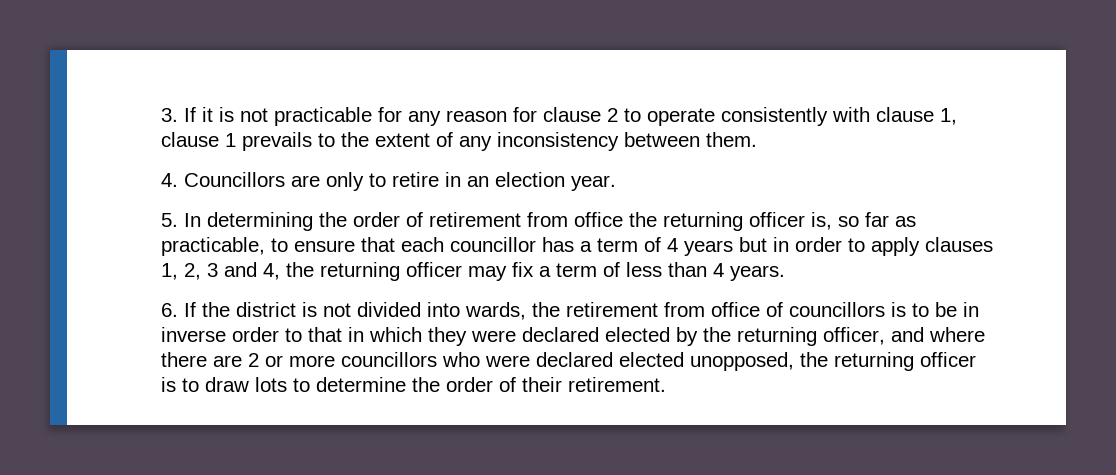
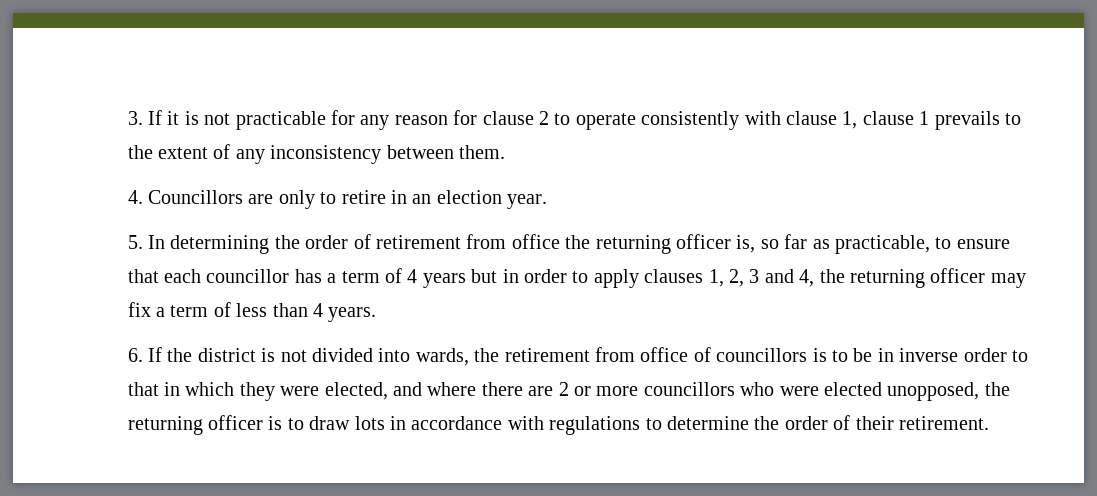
[522,327,886,346] declared elected by the returning officer, -> [324,382,388,400] elected,
[536,352,614,367] declared -> (819, 391) none
(288, 384) none -> [389,416,641,435] in accordance with regulations

